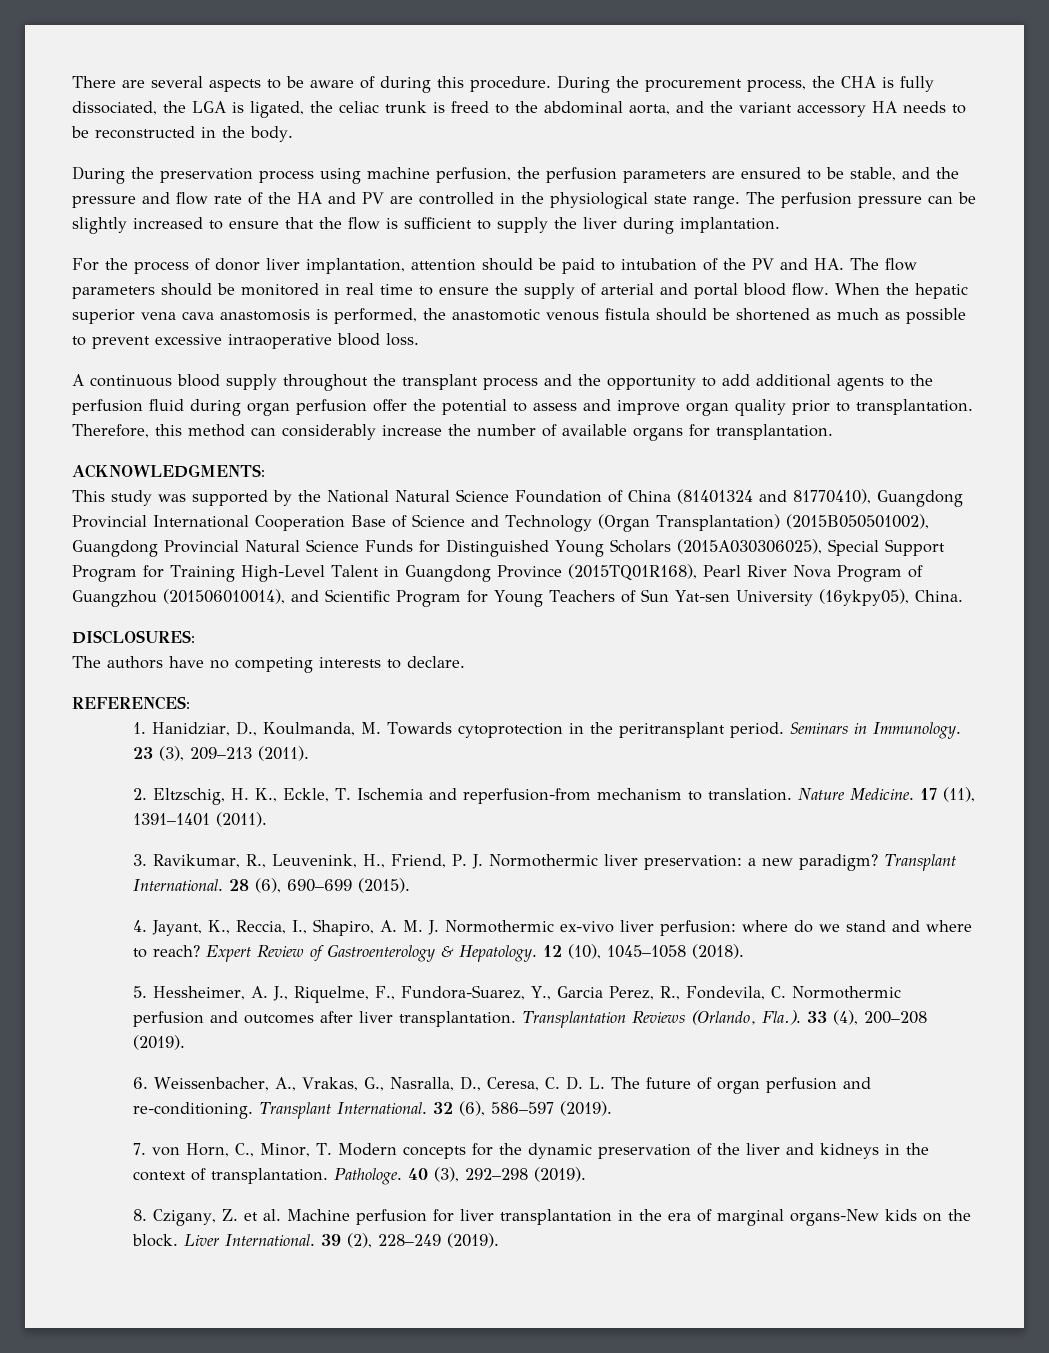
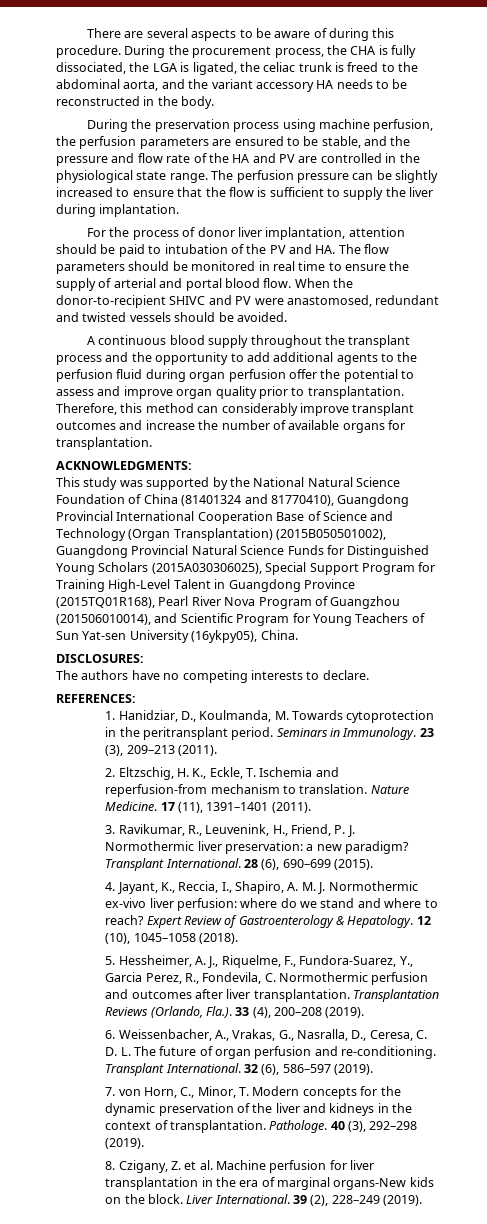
[914,283,968,299] [72,308,966,324] [72,333,419,349] hepatic superior vena cava anastomosis is performed, the anastomotic venous fistula should be shortened as much as possible to prevent excessive intraoperative blood loss. -> [56,295,440,308] [56,312,287,322] donor-to-recipient SHIVC and PV were anastomosed, redundant and twisted vessels should be avoided.
(376, 432) none -> [299,403,415,416] [56,420,143,430] improve transplant outcomes and

